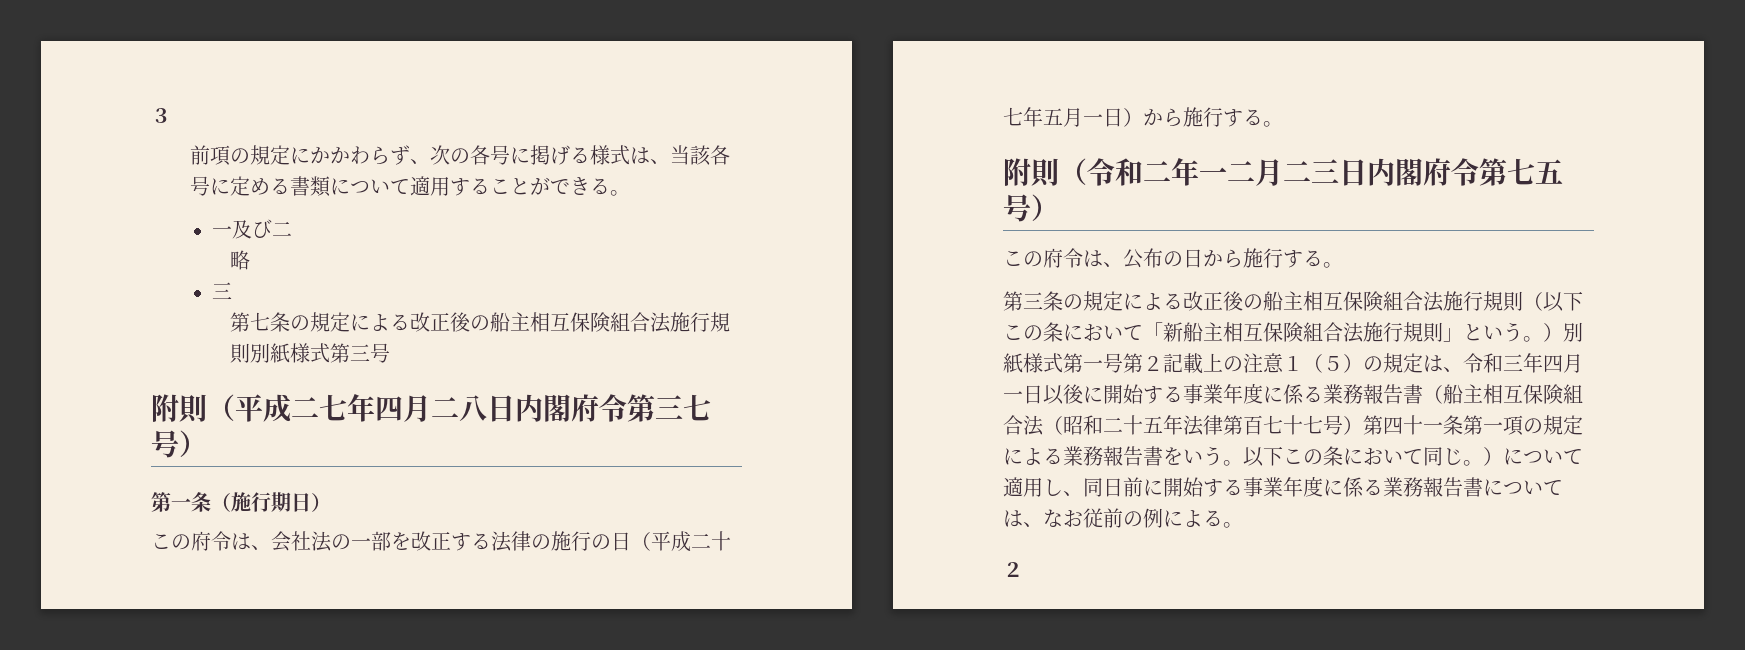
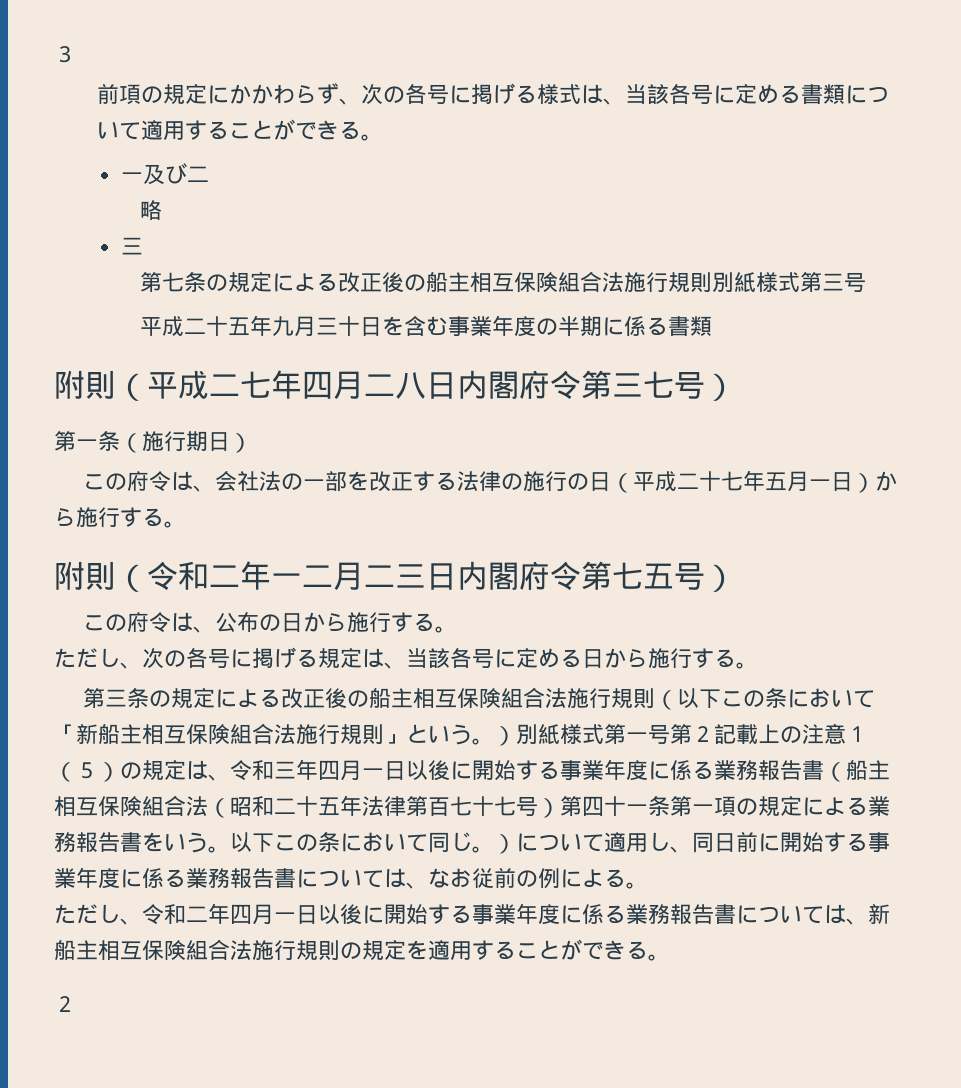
(390, 353) none -> [139,315,712,337] // 平成二十五年九月三十日を含む事業年度の半期に係る書類
(1343, 265) none -> [54,647,758,669] // ただし、次の各号に掲げる規定は、当該各号に定める日から施行する。
(1243, 525) none -> [54,903,890,925] [54,939,670,961] // ただし、令和二年四月一日以後に開始する事業年度に係る業務報告書については、新船主相互保険組合法施行規則の規定を適用することができる。

